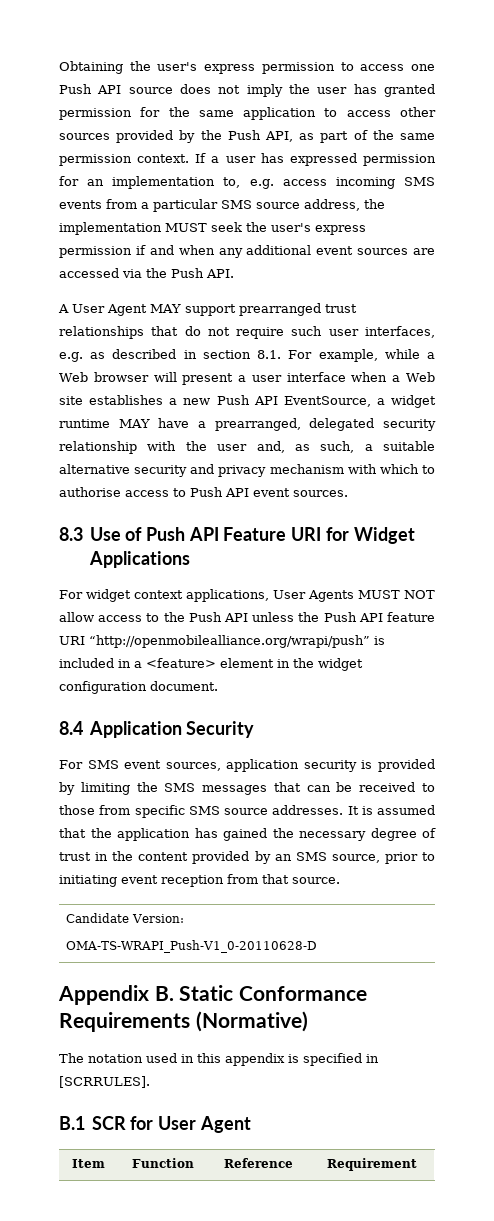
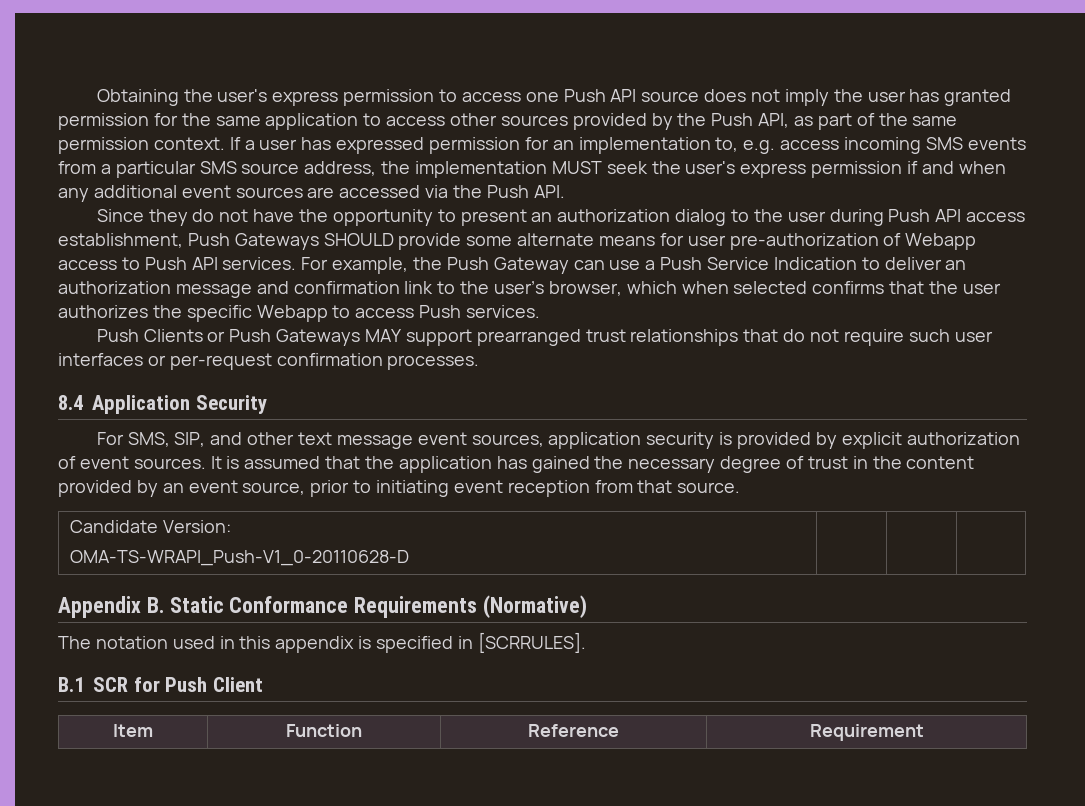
[58,304,147,316] A User Agent -> [96,209,1026,226] [58,233,977,250] [58,257,967,274] [58,281,1001,298] [58,305,541,322] [96,329,361,346] Since they do not have the opportunity to present an authorization dialog to the user during Push API access establishment, Push Gateways SHOULD provide some alternate means for user pre-authorization of Webapp access to Push API services. For example, the Push Gateway can use a Push Service Indication to deliver an authorization message and confirmation link to the user’s browser, which when selected confirms that the user authorizes the specific Webapp to access Push services. // Push Clients or Push Gateways
[365,326,435,338] [59,349,436,362] [59,372,436,385] [59,395,436,408] [59,418,436,431] [59,441,435,454] [59,464,436,477] [59,487,348,497] [59,527,415,544] [88,551,190,568] [59,589,435,602] [59,612,435,622] [59,635,385,648] [59,658,363,671] [59,681,218,694] [59,721,255,738] [59,760,119,769] interfaces, e.g. as described in section 8.1. For example, while a Web browser will present a user interface when a Web site establishes a new Push API EventSource, a widget runtime MAY have a prearranged, delegated security relationship with the user and, as such, a suitable alternative security and privacy mechanism with which to authorise access to Push API event sources. // 8.3 Use of Push API Feature URI for Widget Applications // For widget context applications, User Agents MUST NOT allow access to the Push API unless the Push API feature URI “http://openmobilealliance.org/wrapi/push” is included in a <feature> element in the widget configuration document. // 8.4 Application Security // For SMS -> [58,353,480,370] [58,395,267,414] [96,432,413,449] interfaces or per-request confirmation processes. // 8.4 Application Security // For SMS, SIP, and other text message
[80,782,435,795] [59,805,344,818] limiting the SMS messages that can be received to those from specific SMS source addresses. -> [841,432,1020,449] [58,456,206,469] explicit authorization of event sources.
[295,852,327,861] SMS -> [188,480,238,493] event
[157,1116,251,1133] User Agent -> [165,677,263,692] Push Client

